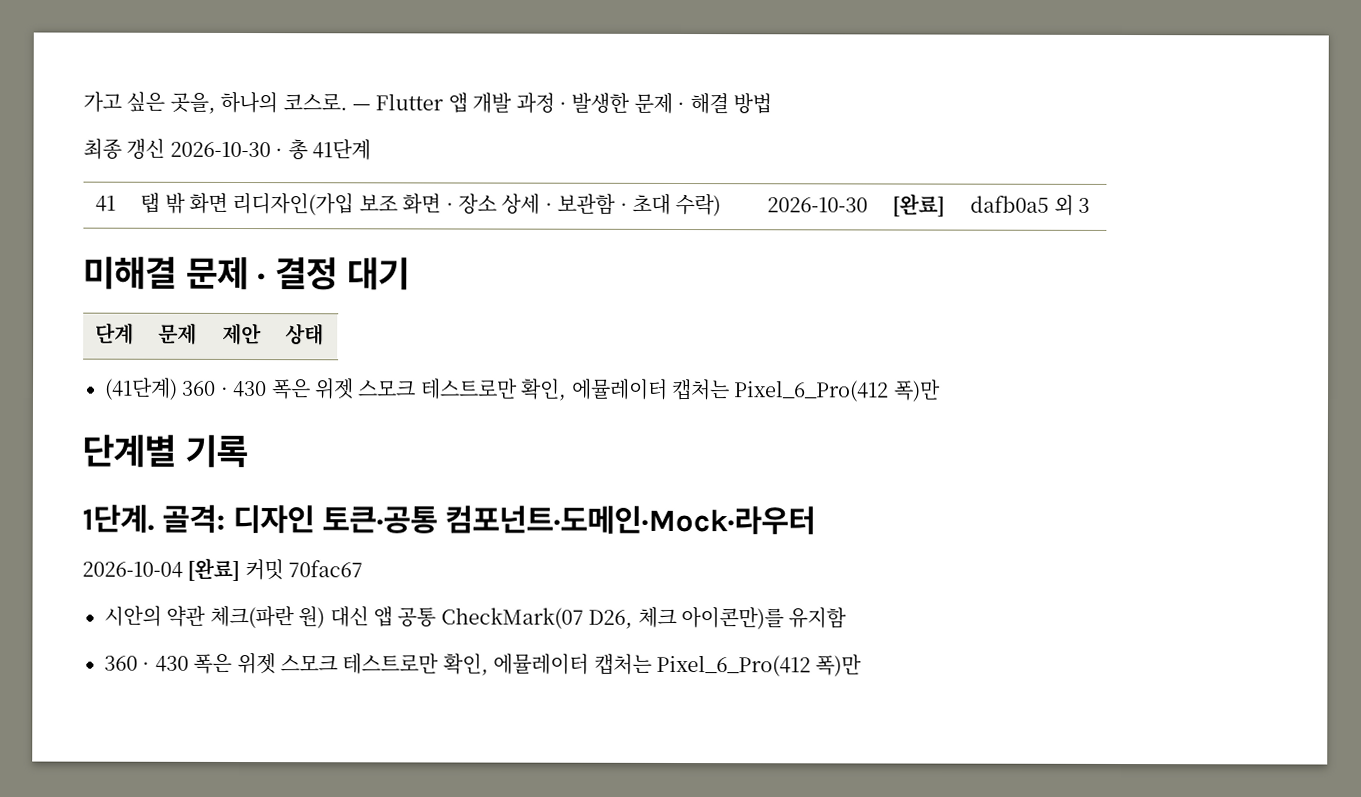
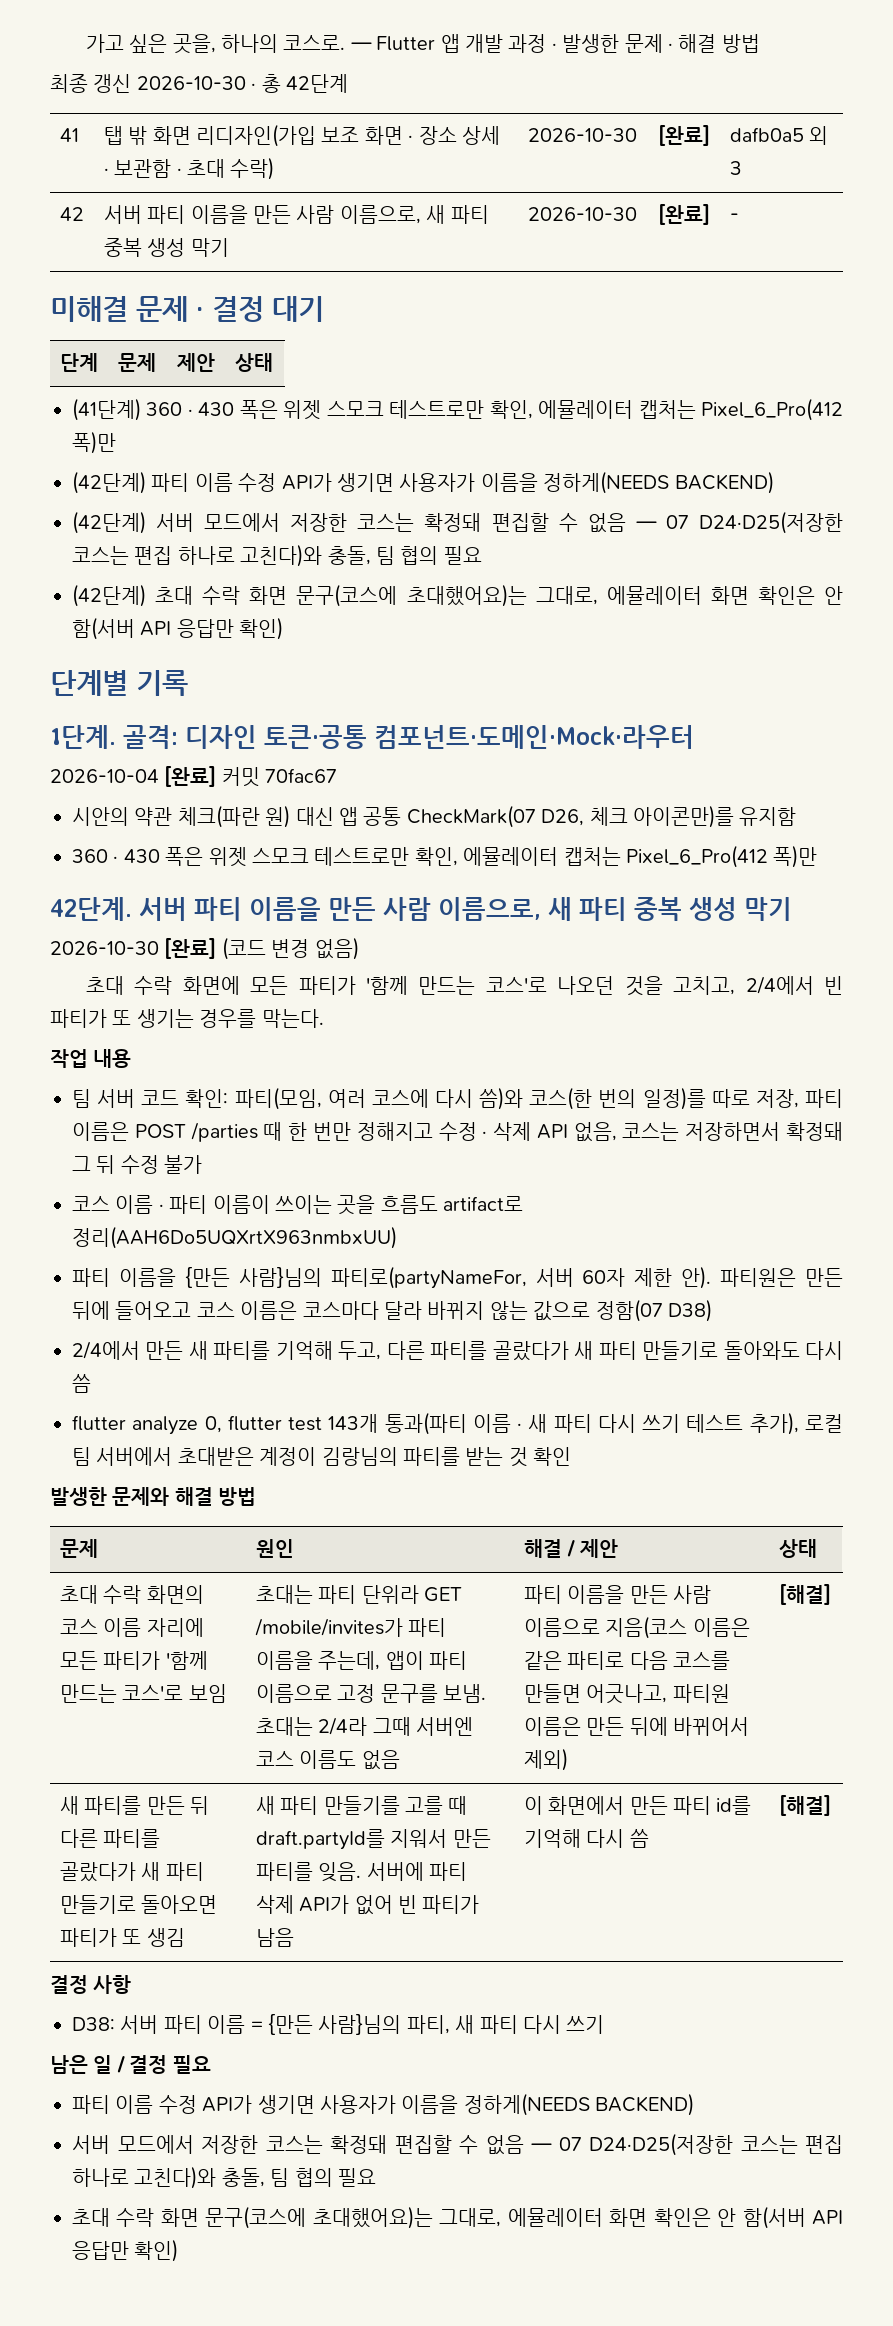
[312,139,371,161] 41단계 -> [286,74,348,93] 42단계
(1091, 205) none -> [59,207,84,221] [103,205,489,224] [103,238,229,257] [527,207,637,221] [657,204,710,225] [729,213,739,221] // 42 | 서버 파티 이름을 만든 사람 이름으로, 새 파티 중복 생성 막기 | 2026-10-30 | [완료] | -
(941, 390) none -> [72,471,774,494] [72,511,844,534] [72,544,482,567] [72,584,844,607] [72,617,284,640] // (42단계) 파티 이름 수정 API가 생기면 사용자가 이름을 정하게(NEEDS BACKEND) // (42단계) 서버 모드에서 저장한 코스는 확정돼 편집할 수 없음 — 07 D24·D25(저장한 코스는 편집 하나로 고친다)와 충돌, 팀 협의 필요 // (42단계) 초대 수락 화면 문구(코스에 초대했어요)는 그대로, 에뮬레이터 화면 확인은 안 함(서버 API 응답만 확인)
(863, 665) none -> [50,897,792,921] [50,937,359,960] [85,976,844,996] [50,1009,324,1028] [50,1049,132,1068] [72,1087,843,1110] [72,1122,844,1142] [72,1155,203,1174] [72,1195,524,1215] [72,1226,397,1249] [72,1266,843,1289] [72,1299,712,1322] [72,1341,843,1361] [72,1374,91,1393] [72,1412,843,1435] [72,1447,572,1467] [50,1487,257,1506] [59,1539,98,1558] [255,1539,294,1558] [523,1539,618,1558] [778,1539,817,1558] [59,1585,204,1604] [59,1618,204,1637] [59,1651,208,1670] [59,1684,227,1703] [255,1585,462,1604] [254,1618,447,1637] [255,1651,467,1670] [255,1684,486,1703] [255,1717,473,1736] [255,1750,400,1770] [523,1585,711,1604] [523,1616,750,1639] [523,1651,730,1670] [523,1684,730,1704] [523,1717,749,1736] [523,1748,568,1771] [778,1584,831,1605] [59,1796,209,1815] [59,1829,161,1848] [59,1862,204,1882] [59,1895,218,1914] [59,1928,185,1947] [255,1796,468,1815] [255,1829,491,1850] [255,1862,467,1882] [255,1895,480,1915] [255,1928,294,1947] [523,1796,752,1815] [523,1829,649,1848] [778,1795,831,1816] [50,1975,132,1994] [72,2014,605,2035] [50,2055,211,2074] [72,2093,695,2116] [72,2133,843,2156] [72,2166,376,2189] [72,2206,844,2229] [72,2239,179,2262] // 42단계. 서버 파티 이름을 만든 사람 이름으로, 새 파티 중복 생성 막기 // 2026-10-30 [완료] (코드 변경 없음) // 초대 수락 화면에 모든 파티가 '함께 만드는 코스'로 나오던 것을 고치고, 2/4에서 빈 파티가 또 생기는 경우를 막는다. // 작업 내용 // 팀 서버 코드 확인: 파티(모임, 여러 코스에 다시 씀)와 코스(한 번의 일정)를 따로 저장, 파티 이름은 POST /parties 때 한 번만 정해지고 수정 · 삭제 API 없음, 코스는 저장하면서 확정돼 그 뒤 수정 불가 // 코스 이름 · 파티 이름이 쓰이는 곳을 흐름도 artifact로 정리(AAH6Do5UQXrtX963nmbxUU) // 파티 이름을 {만든 사람}님의 파티로(partyNameFor, 서버 60자 제한 안). 파티원은 만든 뒤에 들어오고 코스 이름은 코스마다 달라 바뀌지 않는 값으로 정함(07 D38) // 2/4에서 만든 새 파티를 기억해 두고, 다른 파티를 골랐다가 새 파티 만들기로 돌아와도 다시 씀 // flutter analyze 0, flutter test 143개 통과(파티 이름 · 새 파티 다시 쓰기 테스트 추가), 로컬 팀 서버에서 초대받은 계정이 김랑님의 파티를 받는 것 확인 // 발생한 문제와 해결 방법 // 문제 | 원인 | 해결 / 제안 | 상태 // 초대 수락 화면의 코스 이름 자리에 모든 파티가 '함께 만드는 코스'로 보임 | 초대는 파티 단위라 GET /mobile/invites가 파티 이름을 주는데, 앱이 파티 이름으로 고정 문구를 보냄. 초대는 2/4라 그때 서버엔 코스 이름도 없음 | 파티 이름을 만든 사람 이름으로 지음(코스 이름은 같은 파티로 다음 코스를 만들면 어긋나고, 파티원 이름은 만든 뒤에 바뀌어서 제외) | [해결] // 새 파티를 만든 뒤 다른 파티를 골랐다가 새 파티 만들기로 돌아오면 파티가 또 생김 | 새 파티 만들기를 고를 때 draft.partyId를 지워서 만든 파티를 잊음. 서버에 파티 삭제 API가 없어 빈 파티가 남음 | 이 화면에서 만든 파티 id를 기억해 다시 씀 | [해결] // 결정 사항 // D38: 서버 파티 이름 = {만든 사람}님의 파티, 새 파티 다시 쓰기 // 남은 일 / 결정 필요 // 파티 이름 수정 API가 생기면 사용자가 이름을 정하게(NEEDS BACKEND) // 서버 모드에서 저장한 코스는 확정돼 편집할 수 없음 — 07 D24·D25(저장한 코스는 편집 하나로 고친다)와 충돌, 팀 협의 필요 // 초대 수락 화면 문구(코스에 초대했어요)는 그대로, 에뮬레이터 화면 확인은 안 함(서버 API 응답만 확인)

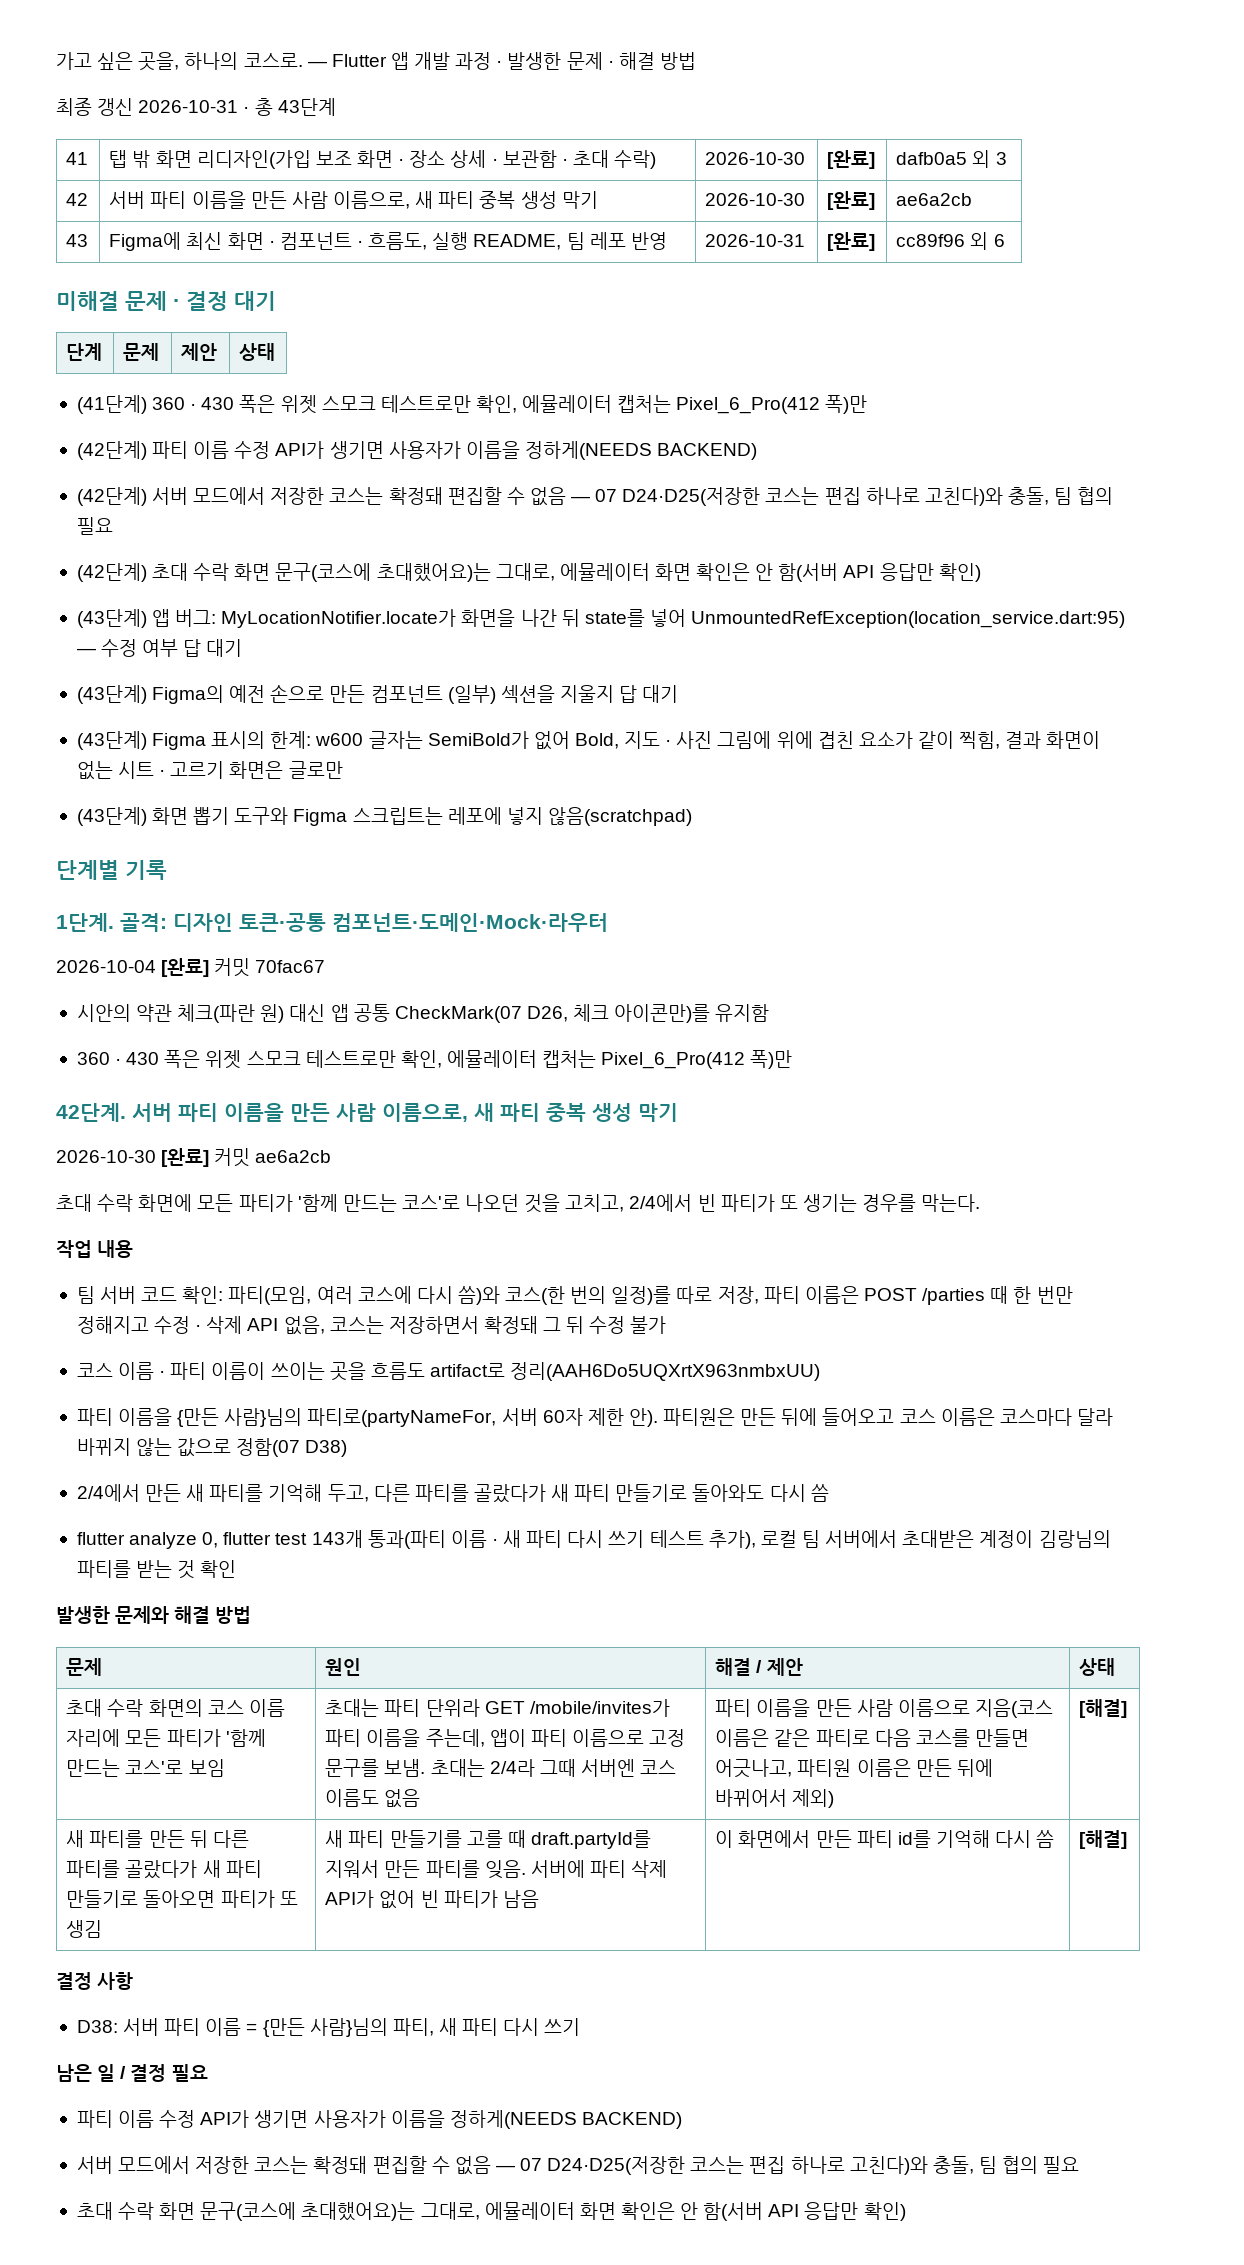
[136,76,246,90] 2026-10-30 -> [138,100,239,113] 2026-10-31
[286,74,348,93] 42단계 -> [277,98,336,116] 43단계
[729,213,739,221] - -> [896,193,973,206] [66,234,89,247] [109,232,667,251] [705,234,806,247] [827,232,876,251] [896,232,1005,250] ae6a2cb // 43 | Figma에 최신 화면 · 컴포넌트 · 흐름도, 실행 README, 팀 레포 반영 | 2026-10-31 | [완료] | cc89f96 외 6
(284, 628) none -> [76,609,1126,628] [76,639,243,657] [76,684,679,704] [76,731,1101,750] [76,761,343,780] [76,807,692,826] // (43단계) 앱 버그: MyLocationNotifier.locate가 화면을 나간 뒤 state를 넣어 UnmountedRefException(location_service.dart:95) — 수정 여부 답 대기 // (43단계) Figma의 예전 손으로 만든 컴포넌트 (일부) 섹션을 지울지 답 대기 // (43단계) Figma 표시의 한계: w600 글자는 SemiBold가 없어 Bold, 지도 · 사진 그림에 위에 겹친 요소가 같이 찍힘, 결과 화면이 없는 시트 · 고르기 화면은 글로만 // (43단계) 화면 뽑기 도구와 Figma 스크립트는 레포에 넣지 않음(scratchpad)
[221,937,359,960] (코드 변경 없음) -> [214,1148,332,1167] 커밋 ae6a2cb

